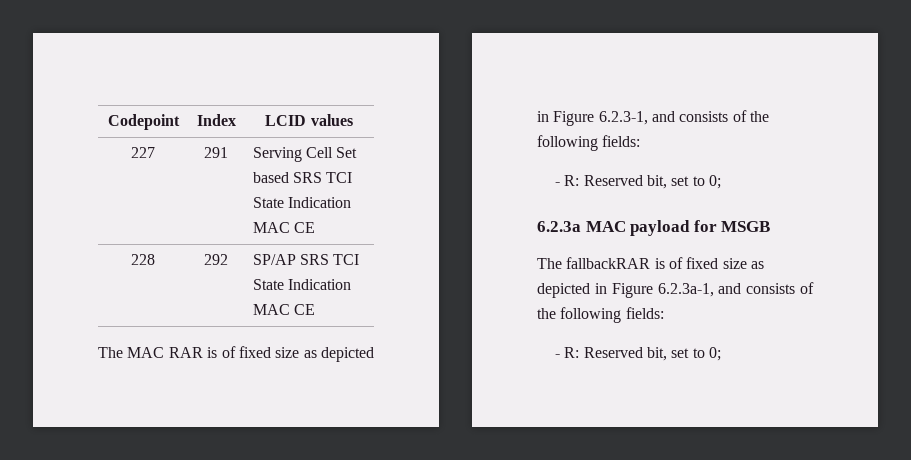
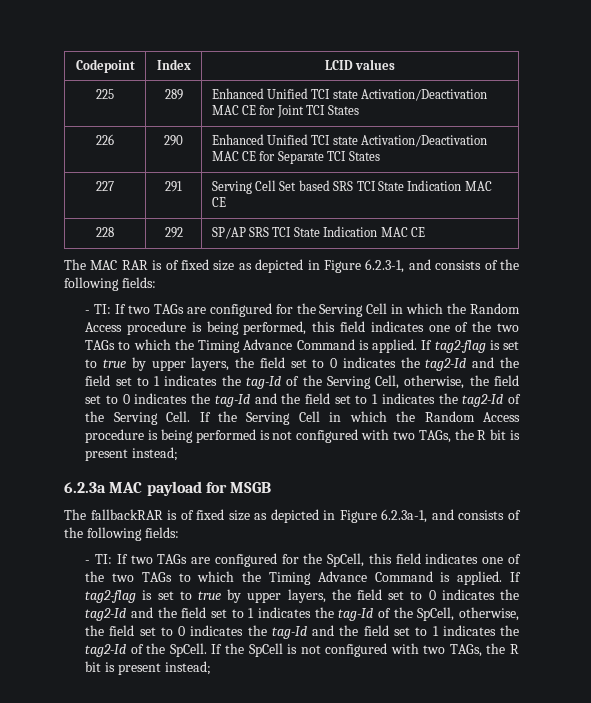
(353, 120) none -> [96,89,114,99] [164,89,183,100] [211,88,488,101] [211,105,359,118] [96,134,114,145] [164,135,183,146] [211,134,488,147] [211,151,380,164] // 225 | 289 | Enhanced Unified TCI state Activation/Deactivation MAC CE for Joint TCI States // 226 | 290 | Enhanced Unified TCI state Activation/Deactivation MAC CE for Separate TCI States
[564,175,721,189] R: Reserved bit, set to 0; -> [94,303,520,317] [85,321,519,335] [85,339,519,353] [85,357,520,371] [85,375,519,389] [85,393,521,407] [85,411,520,425] [85,429,520,443] [85,447,178,461] TI: If two TAGs are configured for the Serving Cell in which the Random Access procedure is being performed, this field indicates one of the two TAGs to which the Timing Advance Command is applied. If tag2-flag is set to true by upper layers, the field set to 0 indicates the tag2-Id and the field set to 1 indicates the tag-Id of the Serving Cell, otherwise, the field set to 0 indicates the tag-Id and the field set to 1 indicates the tag2-Id of the Serving Cell. If the Serving Cell in which the Random Access procedure is being performed is not configured with two TAGs, the R bit is present instead;
[564,347,721,361] R: Reserved bit, set to 0; -> [94,553,522,567] [85,571,521,585] [85,589,519,603] [85,607,519,621] [85,625,520,639] [85,643,519,657] [85,661,211,675] TI: If two TAGs are configured for the SpCell, this field indicates one of the two TAGs to which the Timing Advance Command is applied. If tag2-flag is set to true by upper layers, the field set to 0 indicates the tag2-Id and the field set to 1 indicates the tag-Id of the SpCell, otherwise, the field set to 0 indicates the tag-Id and the field set to 1 indicates the tag2-Id of the SpCell. If the SpCell is not configured with two TAGs, the R bit is present instead;

